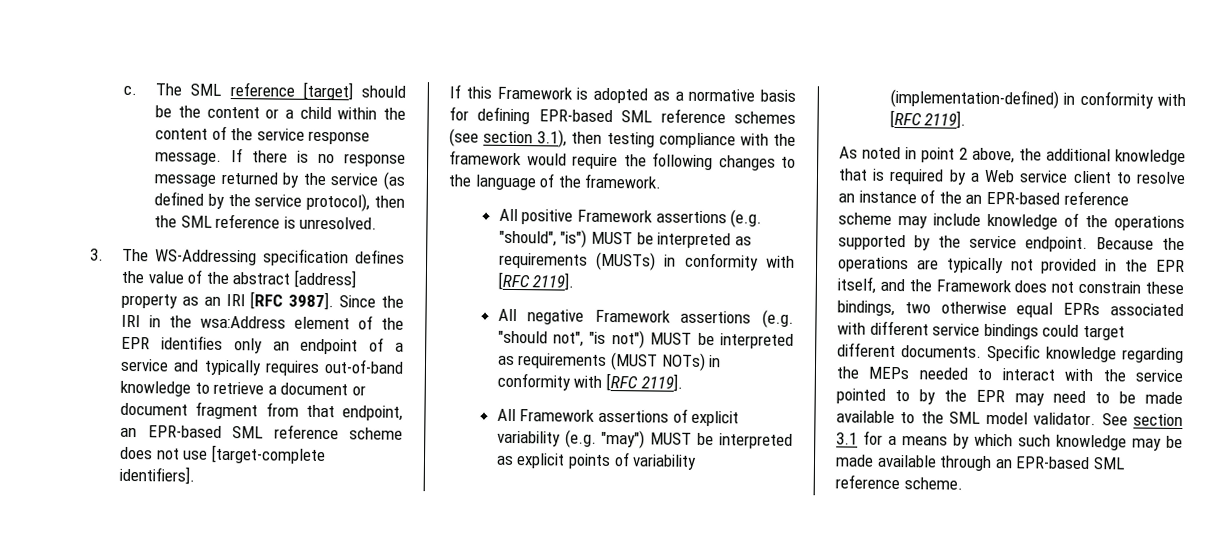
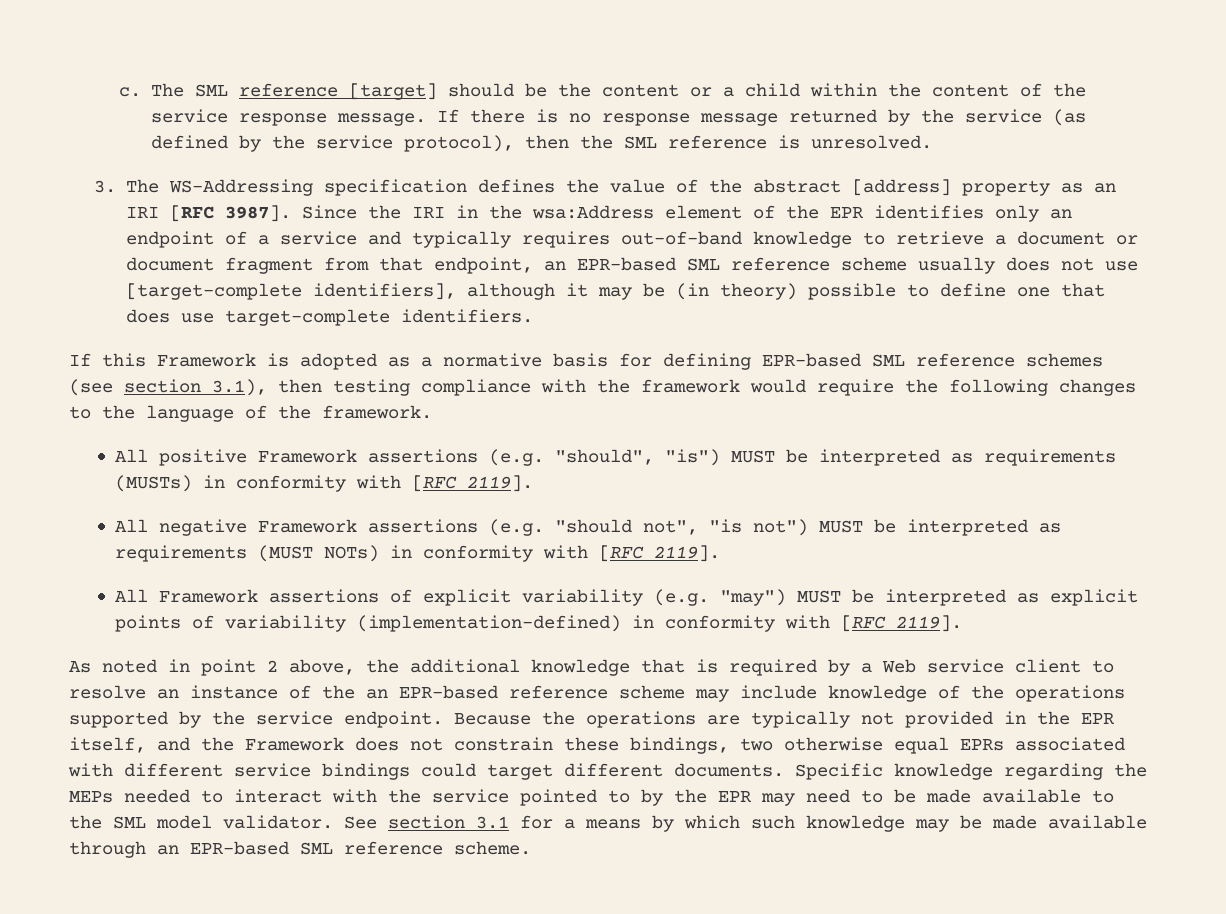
(403, 433) none -> [917,257,995,274] usually
[119,465,196,485] identifiers]. -> [312,283,1105,300] [125,309,533,326] identifiers], although it may be (in theory) possible to define one that does use target-complete identifiers.

